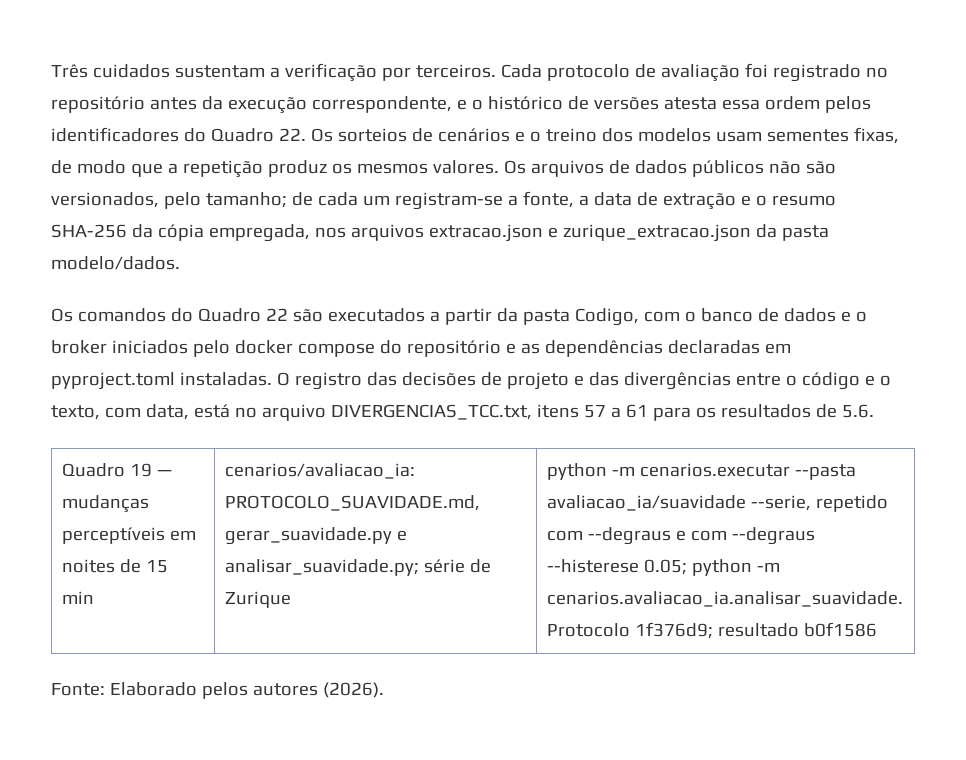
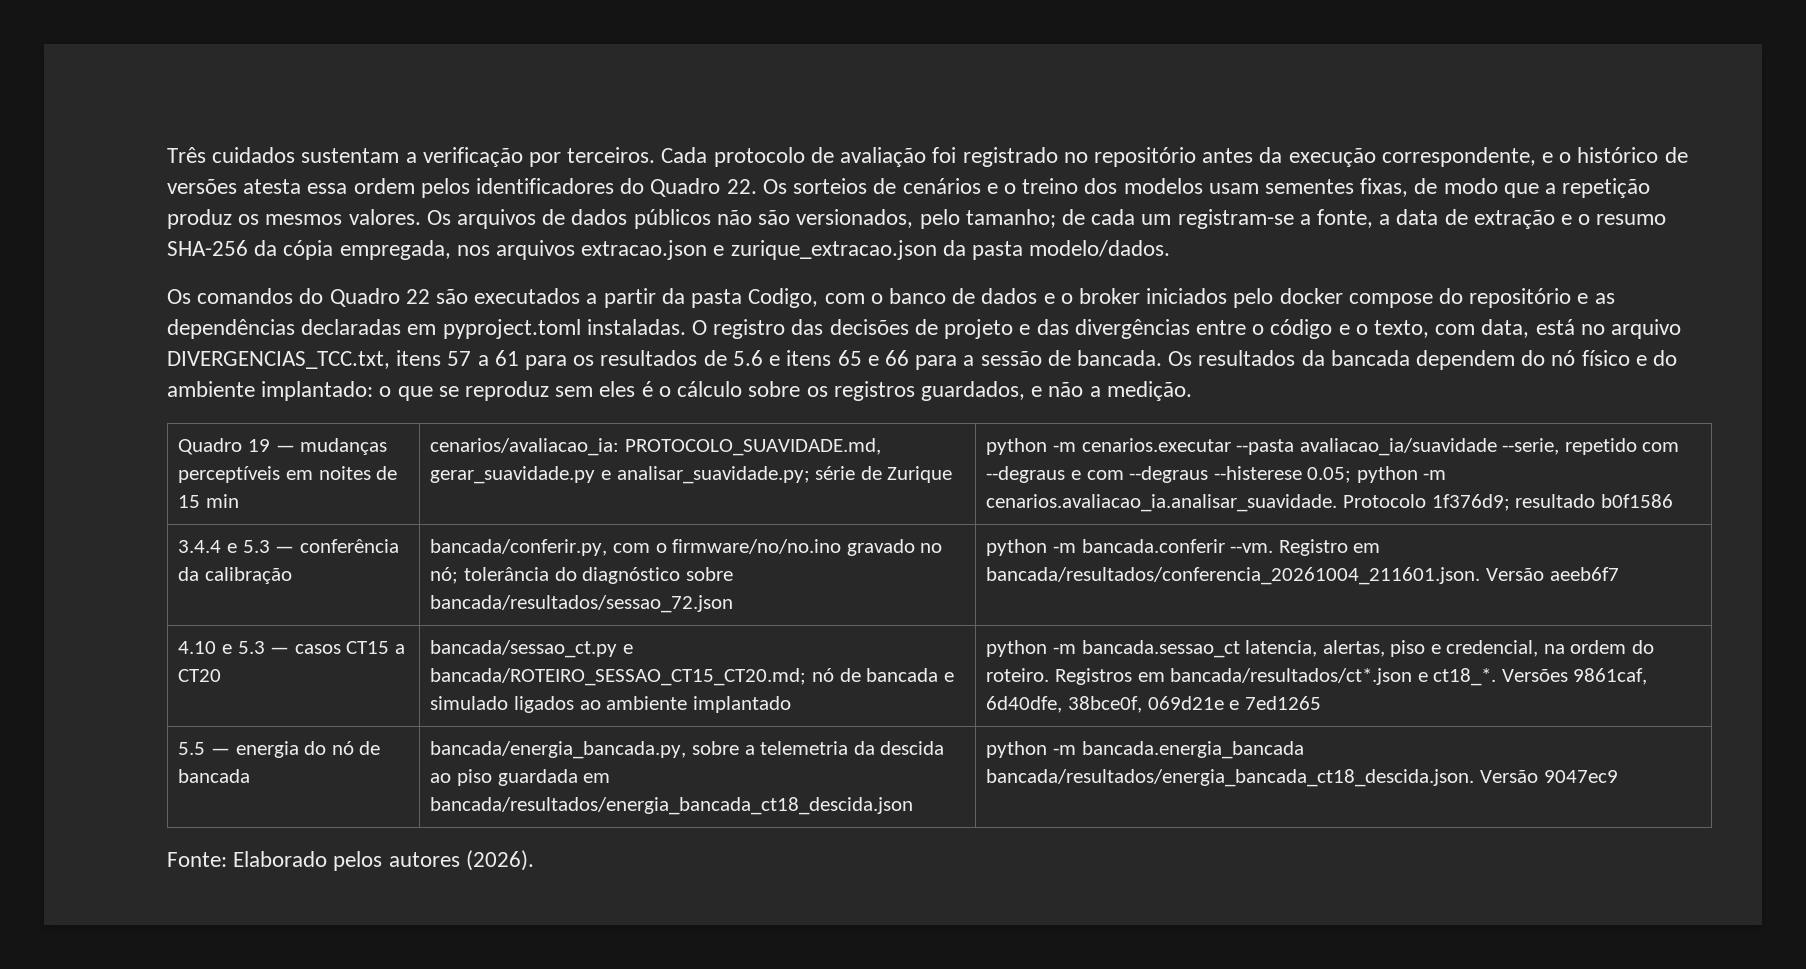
[841,404,874,418] 5.6. -> [732,350,1678,370] [167,381,1192,401] 5.6 e itens 65 e 66 para a sessão de bancada. Os resultados da bancada dependem do nó físico e do ambiente implantado: o que se reproduz sem eles é o cálculo sobre os registros guardados, e não a medição.
(878, 629) none -> [178,539,399,553] [178,567,293,584] [430,539,943,556] [430,567,733,584] [430,595,734,613] [986,539,1381,556] [986,567,1619,585] [178,641,405,654] [178,669,222,682] [430,640,634,658] [430,668,954,686] [430,696,791,713] [986,640,1654,658] [986,668,1648,686] [986,696,1321,713] [178,741,381,758] [178,769,251,783] [430,741,945,759] [430,769,611,786] [430,797,914,815] [986,741,1304,759] [986,769,1618,787] // 3.4.4 e 5.3 — conferência da calibração | bancada/conferir.py, com o firmware/no/no.ino gravado no nó; tolerância do diagnóstico sobre bancada/resultados/sessao_72.json | python -m bancada.conferir --vm. Registro em bancada/resultados/conferencia_20261004_211601.json. Versão aeeb6f7 // 4.10 e 5.3 — casos CT15 a CT20 | bancada/sessao_ct.py e bancada/ROTEIRO_SESSAO_CT15_CT20.md; nó de bancada e simulado ligados ao ambiente implantado | python -m bancada.sessao_ct latencia, alertas, piso e credencial, na ordem do roteiro. Registros em bancada/resultados/ct*.json e ct18_*. Versões 9861caf, 6d40dfe, 38bce0f, 069d21e e 7ed1265 // 5.5 — energia do nó de bancada | bancada/energia_bancada.py, sobre a telemetria da descida ao piso guardada em bancada/resultados/energia_bancada_ct18_descida.json | python -m bancada.energia_bancada bancada/resultados/energia_bancada_ct18_descida.json. Versão 9047ec9

